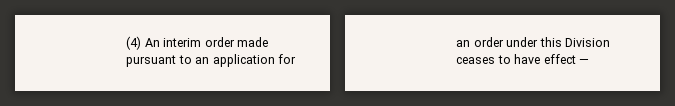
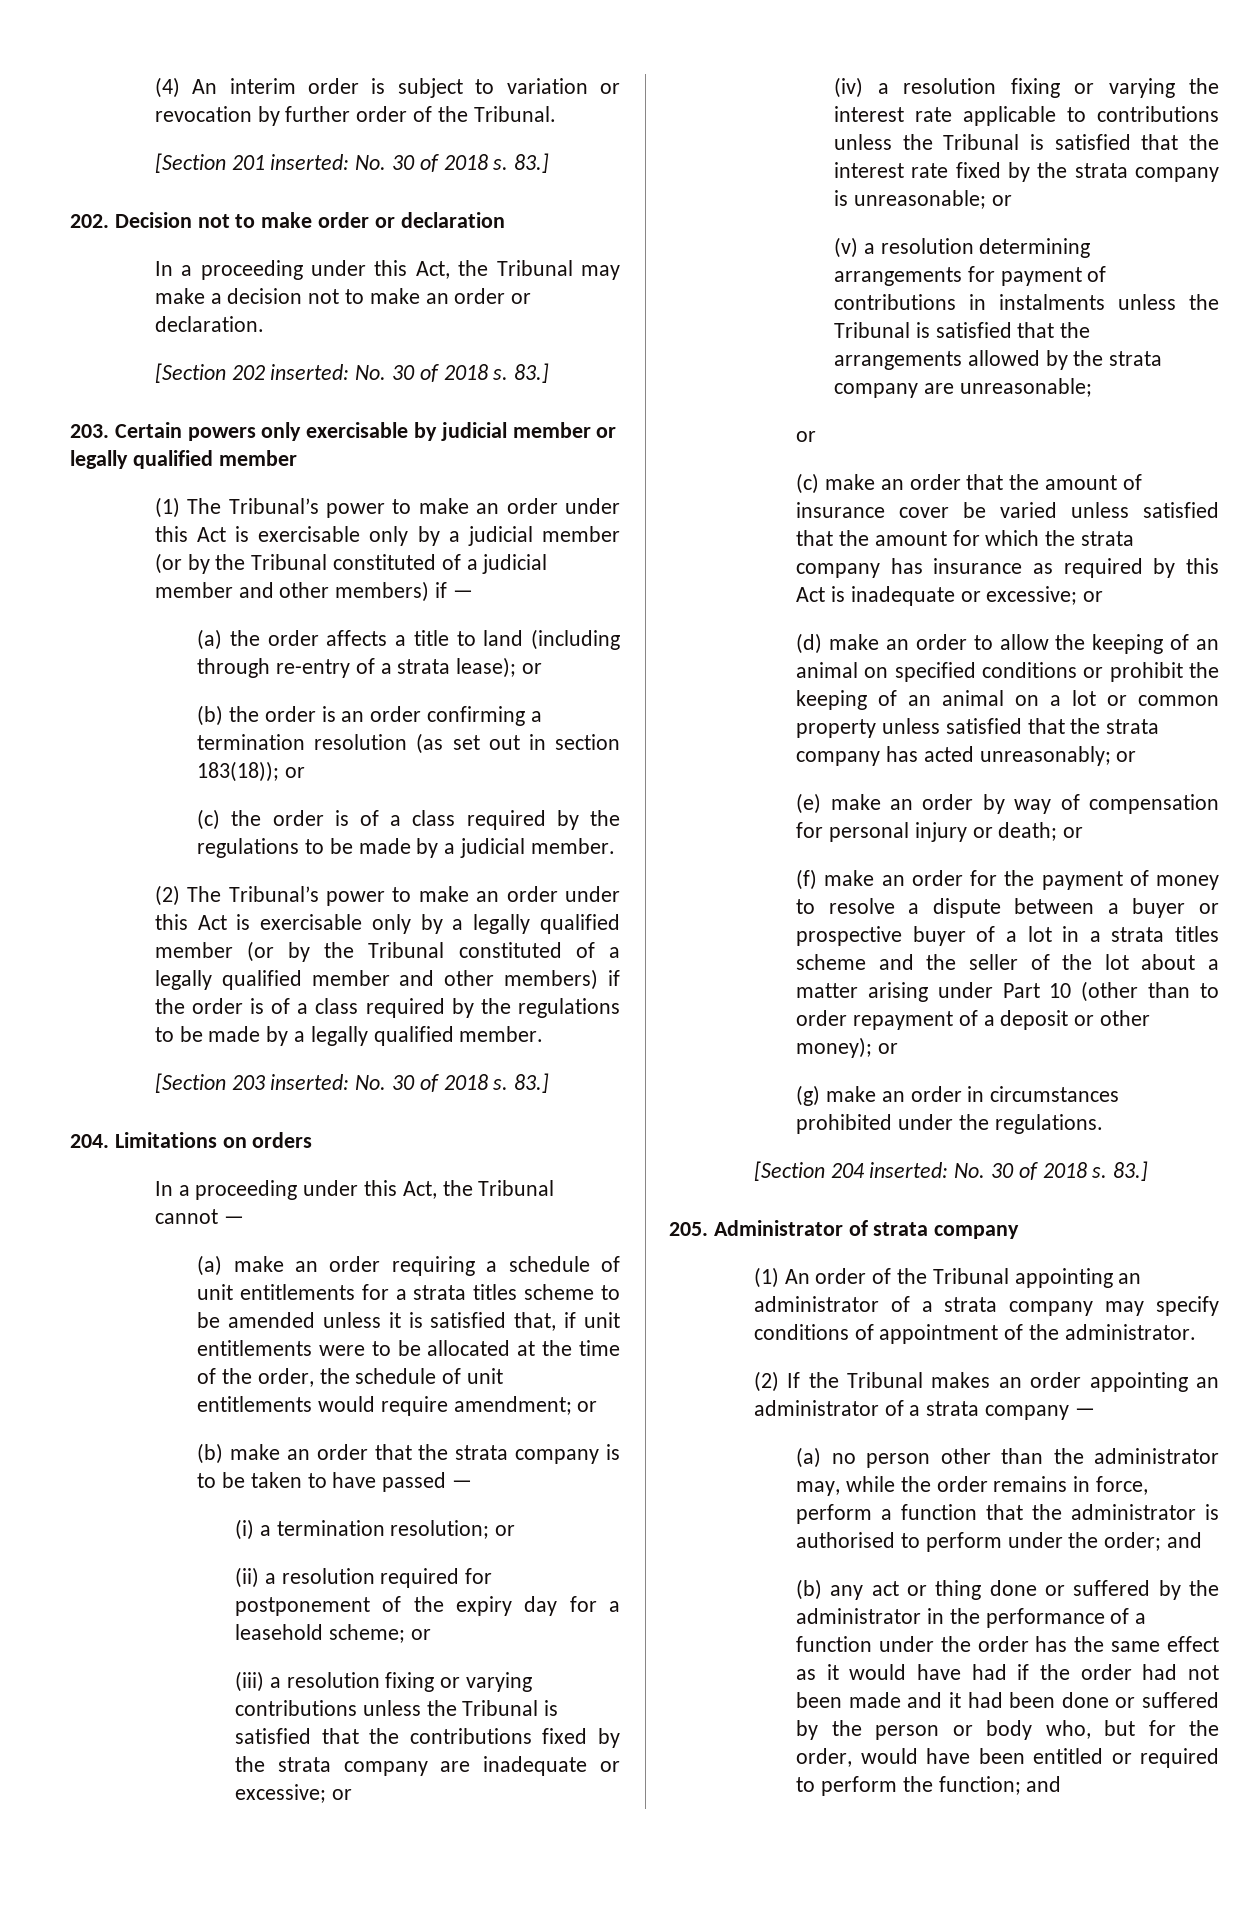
[236,37,268,47] [126,54,296,67] [456,37,610,47] [456,54,589,64] made pursuant to an application for an order under this Division ceases to have effect — -> [371,78,621,98] [154,106,556,126] [154,153,550,173] [70,212,505,228] [154,260,620,280] [154,288,532,304] [154,316,264,332] [154,363,550,383] [70,422,617,441] [70,450,297,469] [154,497,620,518] [154,526,620,546] [154,553,548,574] [154,581,473,602] [197,629,621,650] [197,657,542,678] [197,705,542,726] [197,733,620,754] [197,761,305,782] [197,809,621,830] [197,838,615,858] [154,885,620,906] [154,914,620,934] [154,941,620,962] [154,969,620,990] [154,998,620,1018] [154,1026,544,1046] [154,1073,550,1093] [70,1132,313,1148] [154,1180,555,1200] [154,1209,244,1224] [197,1255,620,1276] [197,1284,620,1300] [197,1312,621,1331] [197,1340,620,1356] [197,1368,503,1387] [197,1396,598,1416] [197,1443,621,1464] [197,1472,472,1492] [235,1519,516,1540] [235,1567,493,1588] [235,1596,620,1616] [235,1624,431,1643] [235,1671,533,1692] [235,1700,559,1716] [235,1728,621,1748] [235,1756,620,1776] [235,1784,352,1803] [834,77,1219,98] [834,106,1219,126] [834,134,1219,150] [834,162,1219,182] [834,190,1012,209] [834,237,1091,258] [834,266,1107,286] [834,294,1219,310] [834,322,1091,338] [834,350,1163,370] [834,378,1092,398] [796,431,817,442] [796,473,1142,494] [796,502,1219,518] [796,530,1134,546] [796,558,1219,578] [796,586,1104,606] [796,633,1219,654] [796,662,1219,682] [796,690,1219,710] [796,718,1160,738] [796,746,1137,766] [796,793,1219,814] [796,822,1084,842] [796,869,1219,890] [796,898,1219,918] [796,926,1219,946] [796,954,1219,970] [796,981,1219,1002] [796,1010,1150,1030] [796,1037,898,1058] [796,1085,1120,1106] [796,1114,1103,1134] [753,1161,1149,1181] [669,1220,1020,1239] [753,1267,1142,1288] [753,1296,1219,1316] [753,1324,1196,1344] [753,1371,1219,1392] [753,1400,1095,1420] [796,1447,1219,1468] [796,1476,1148,1496] [796,1504,1219,1524] [796,1532,1202,1552] [796,1579,1219,1600] [796,1608,1147,1628] [796,1636,1219,1652] [796,1664,1219,1680] [796,1692,1219,1708] [796,1720,1219,1740] [796,1748,1219,1768] [796,1776,1062,1796] is subject to variation or revocation by further order of the Tribunal. // [Section 201 inserted: No. 30 of 2018 s. 83.] // 202. Decision not to make order or declaration // In a proceeding under this Act, the Tribunal may make a decision not to make an order or declaration. // [Section 202 inserted: No. 30 of 2018 s. 83.] // 203. Certain powers only exercisable by judicial member or legally qualified member // (1) The Tribunal’s power to make an order under this Act is exercisable only by a judicial member (or by the Tribunal constituted of a judicial member and other members) if — // (a) the order affects a title to land (including through re-entry of a strata lease); or // (b) the order is an order confirming a termination resolution (as set out in section 183(18)); or // (c) the order is of a class required by the regulations to be made by a judicial member. // (2) The Tribunal’s power to make an order under this Act is exercisable only by a legally qualified member (or by the Tribunal constituted of a legally qualified member and other members) if the order is of a class required by the regulations to be made by a legally qualified member. // [Section 203 inserted: No. 30 of 2018 s. 83.] // 204. Limitations on orders // In a proceeding under this Act, the Tribunal cannot — // (a) make an order requiring a schedule of unit entitlements for a strata titles scheme to be amended unless it is satisfied that, if unit entitlements were to be allocated at the time of the order, the schedule of unit entitlements would require amendment; or // (b) make an order that the strata company is to be taken to have passed — // (i) a termination resolution; or // (ii) a resolution required for postponement of the expiry day for a leasehold scheme; or // (iii) a resolution fixing or varying contributions unless the Tribunal is satisfied that the contributions fixed by the strata company are inadequate or excessive; or // (iv) a resolution fixing or varying the interest rate applicable to contributions unless the Tribunal is satisfied that the interest rate fixed by the strata company is unreasonable; or // (v) a resolution determining arrangements for payment of contributions in instalments unless the Tribunal is satisfied that the arrangements allowed by the strata company are unreasonable; // or // (c) make an order that the amount of insurance cover be varied unless satisfied that the amount for which the strata company has insurance as required by this Act is inadequate or excessive; or // (d) make an order to allow the keeping of an animal on specified conditions or prohibit the keeping of an animal on a lot or common property unless satisfied that the strata company has acted unreasonably; or // (e) make an order by way of compensation for personal injury or death; or // (f) make an order for the payment of money to resolve a dispute between a buyer or prospective buyer of a lot in a strata titles scheme and the seller of the lot about a matter arising under Part 10 (other than to order repayment of a deposit or other money); or // (g) make an order in circumstances prohibited under the regulations. // [Section 204 inserted: No. 30 of 2018 s. 83.] // 205. Administrator of strata company // (1) An order of the Tribunal appointing an administrator of a strata company may specify conditions of appointment of the administrator. // (2) If the Tribunal makes an order appointing an administrator of a strata company — // (a) no person other than the administrator may, while the order remains in force, perform a function that the administrator is authorised to perform under the order; and // (b) any act or thing done or suffered by the administrator in the performance of a function under the order has the same effect as it would have had if the order had not been made and it had been done or suffered by the person or body who, but for the order, would have been entitled or required to perform the function; and

